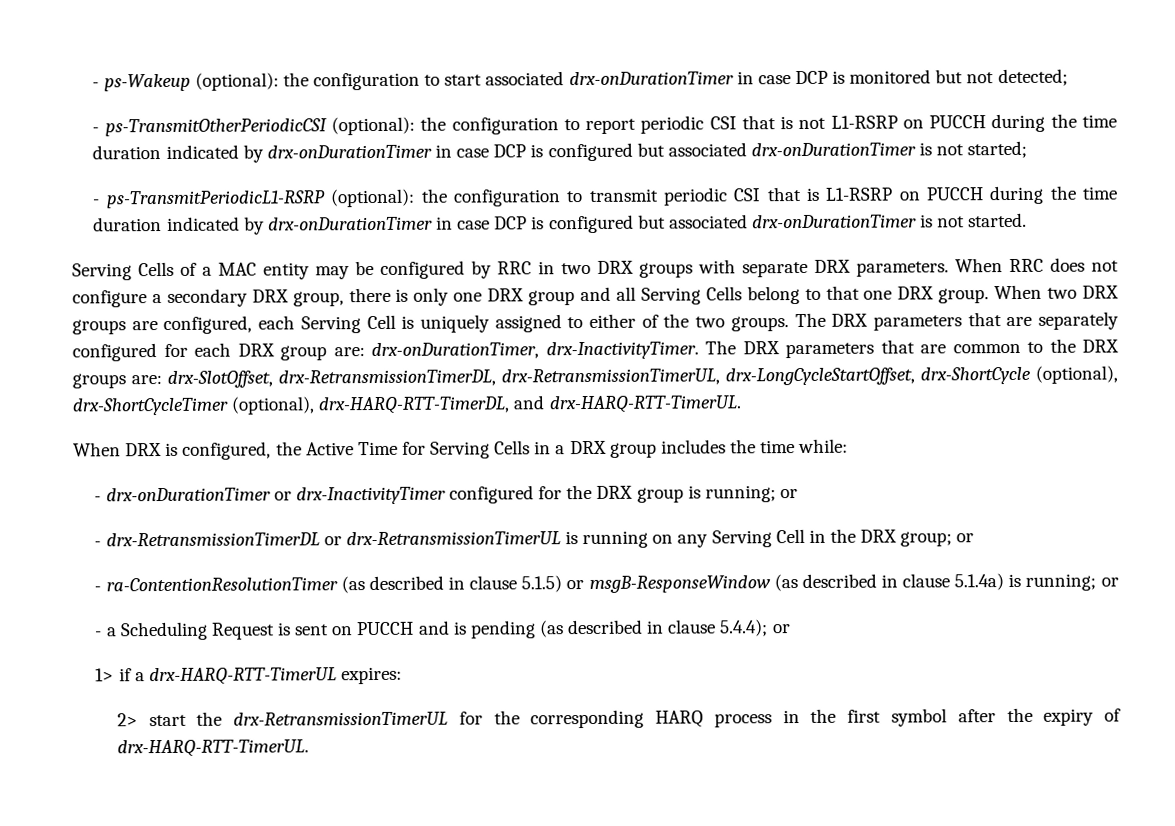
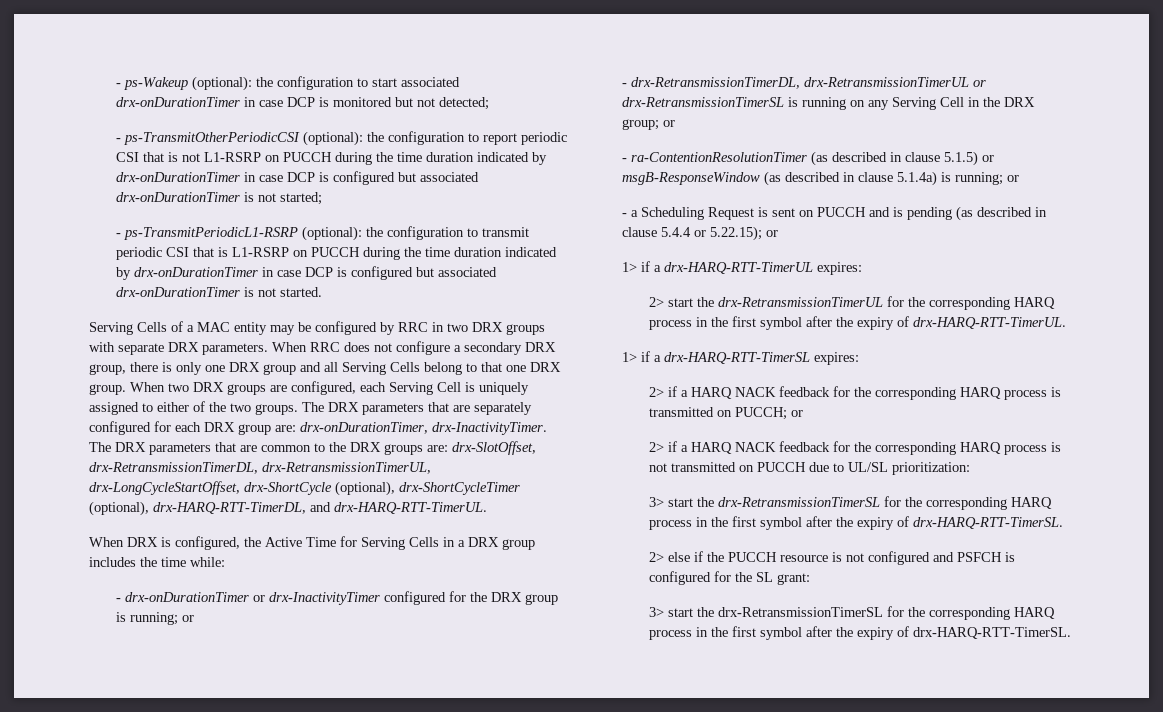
[105,531,561,547] drx-RetransmissionTimerDL or drx-RetransmissionTimerUL -> [630,77,986,89] [621,97,784,107] drx-RetransmissionTimerDL, drx-RetransmissionTimerUL or drx-RetransmissionTimerSL
[719,619,769,637] 5.4.4); -> [660,226,762,241] 5.4.4 or 5.22.15);
(309, 748) none -> [621,351,859,365] [648,386,1061,400] [648,407,803,420] [648,441,1061,455] [648,462,970,475] [648,496,1052,510] [648,516,1063,530] [648,551,1015,565] [648,571,810,585] [648,606,1055,620] [648,626,1071,640] // 1> if a drx-HARQ-RTT-TimerSL expires: // 2> if a HARQ NACK feedback for the corresponding HARQ process is transmitted on PUCCH; or // 2> if a HARQ NACK feedback for the corresponding HARQ process is not transmitted on PUCCH due to UL/SL prioritization: // 3> start the drx-RetransmissionTimerSL for the corresponding HARQ process in the first symbol after the expiry of drx-HARQ-RTT-TimerSL. // 2> else if the PUCCH resource is not configured and PSFCH is configured for the SL grant: // 3> start the drx-RetransmissionTimerSL for the corresponding HARQ process in the first symbol after the expiry of drx-HARQ-RTT-TimerSL.

